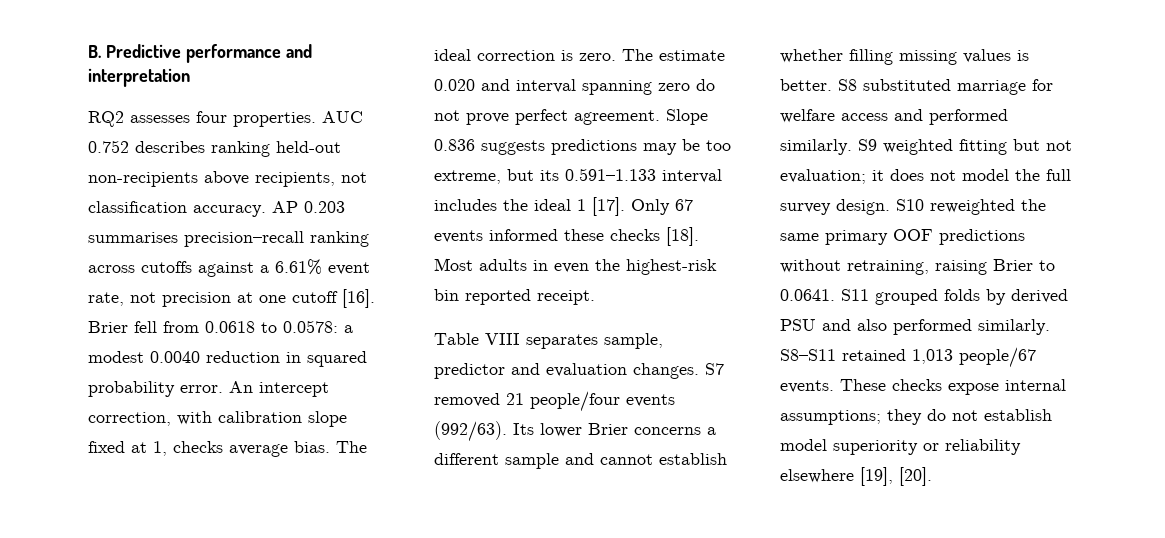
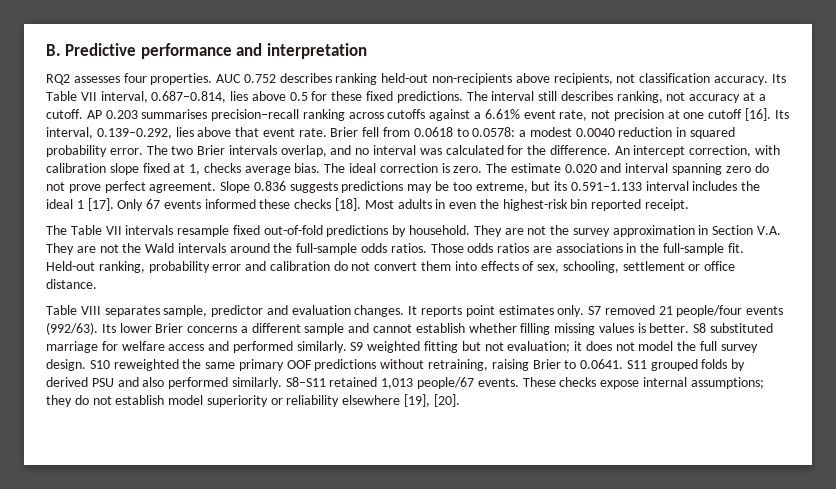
(266, 211) none -> [771,74,786,83] [46,91,766,103] [46,109,83,119] Its Table VII interval, 0.687–0.814, lies above 0.5 for these fixed predictions. The interval still describes ranking, not accuracy at a cutoff.
(375, 298) none -> [774,110,789,119] [46,127,327,139] Its interval, 0.139–0.292, lies above that event rate.
(223, 389) none -> [146,145,611,157] The two Brier intervals overlap, and no interval was calculated for the difference.
(595, 297) none -> [46,225,782,237] [46,243,744,255] [46,261,736,273] [46,279,97,289] // The Table VII intervals resample fixed out-of-fold predictions by household. They are not the survey approximation in Section V.A. They are not the Wald intervals around the full-sample odds ratios. Those odds ratios are associations in the full-sample fit. Held-out ranking, probability error and calibration do not convert them into effects of sex, schooling, settlement or office distance.
(699, 371) none -> [408,305,585,317] It reports point estimates only.

